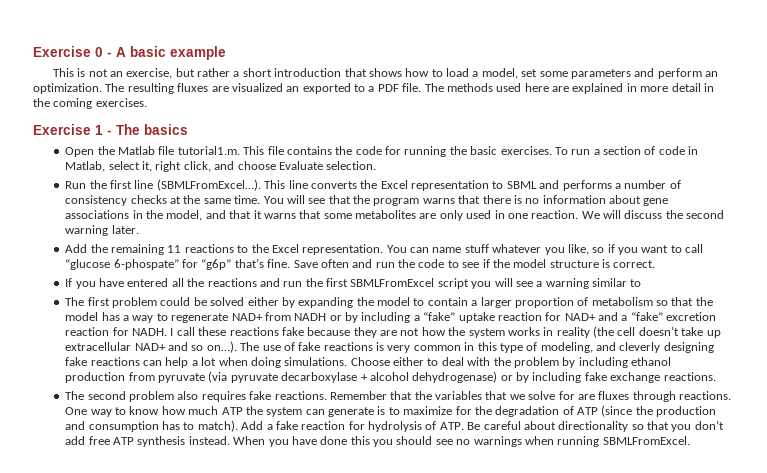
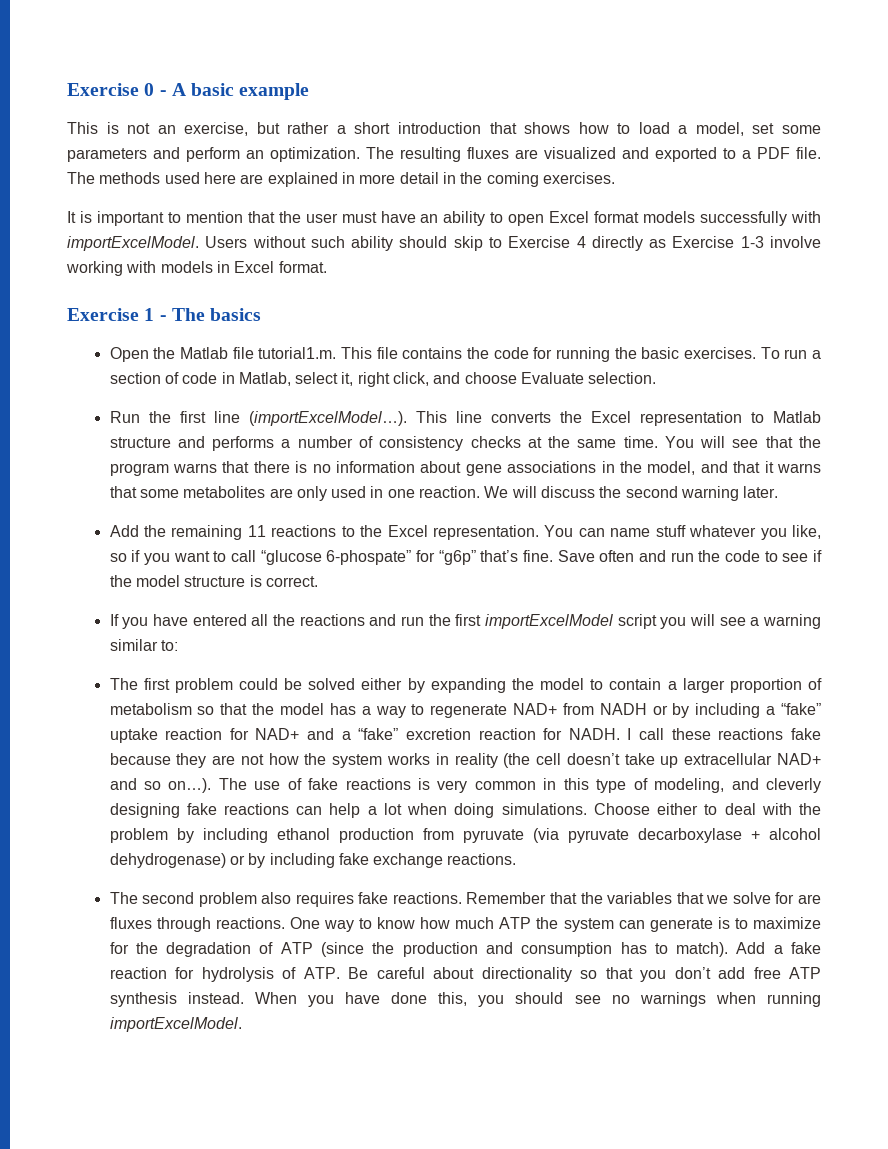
[286,86,300,92] an -> [622,147,649,159] and
(147, 102) none -> [67,211,822,226] [67,236,822,251] [66,261,327,276] // It is important to mention that the user must have an ability to open Excel format models successfully with importExcelModel. Users without such ability should skip to Exercise 4 directly as Exercise 1-3 involve working with models in Excel format.
[156,179,261,191] (SBMLFromExcel…). -> [248,411,407,426] (importExcelModel…).
[506,181,537,189] SBML -> [773,411,821,423] [109,437,171,448] Matlab structure
[350,278,435,287] SBMLFromExcel -> [484,614,613,629] importExcelModel
[630,279,642,287] to -> [160,640,178,651] to:
[350,436,370,445] this -> [438,992,468,1006] this,
[602,436,690,445] SBMLFromExcel. -> [109,1017,242,1032] importExcelModel.

